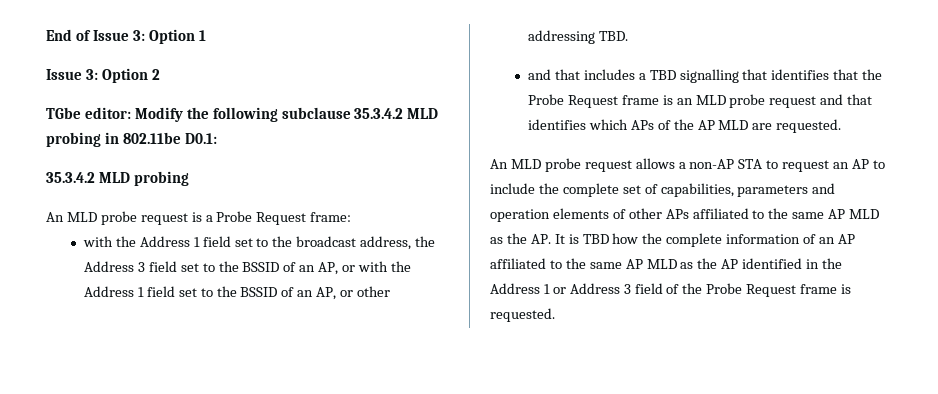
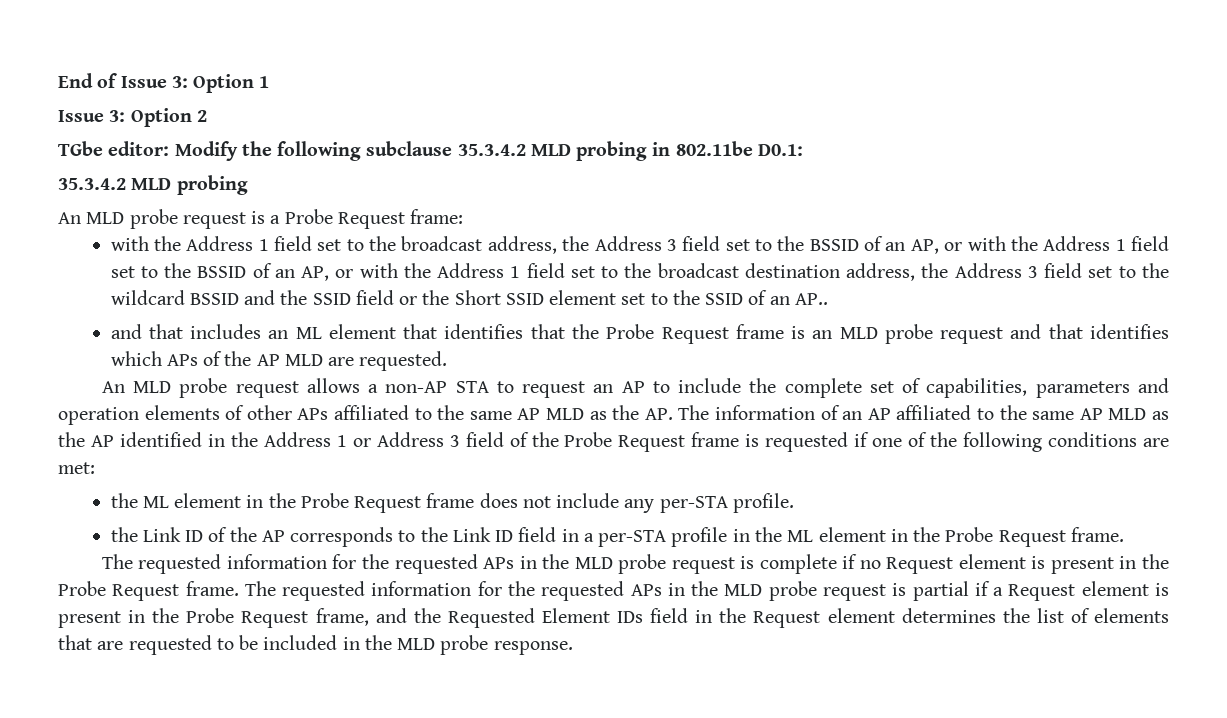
[356,286,390,297] [527,30,628,44] other addressing TBD. -> [359,263,1169,281] [110,290,829,305] with the Address 1 field set to the broadcast destination address, the Address 3 field set to the wildcard BSSID and the SSID field or the Short SSID element set to the SSID of an AP..
[638,69,739,83] a TBD signalling -> [268,324,396,339] an ML element
[554,233,723,247] It is TBD how the complete -> [678,405,710,420] The
[490,308,555,322] requested. -> [765,432,1170,452] [58,462,95,474] [110,493,794,513] [110,527,1124,547] [101,554,1170,574] [58,581,1170,601] [58,608,1170,628] [58,635,573,655] requested if one of the following conditions are met: // the ML element in the Probe Request frame does not include any per-STA profile. // the Link ID of the AP corresponds to the Link ID field in a per-STA profile in the ML element in the Probe Request frame. // The requested information for the requested APs in the MLD probe request is complete if no Request element is present in the Probe Request frame. The requested information for the requested APs in the MLD probe request is partial if a Request element is present in the Probe Request frame, and the Requested Element IDs field in the Request element determines the list of elements that are requested to be included in the MLD probe response.

